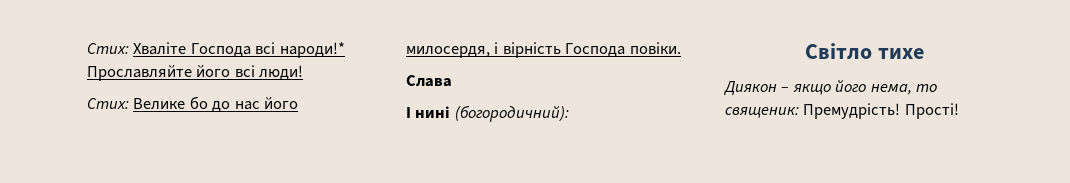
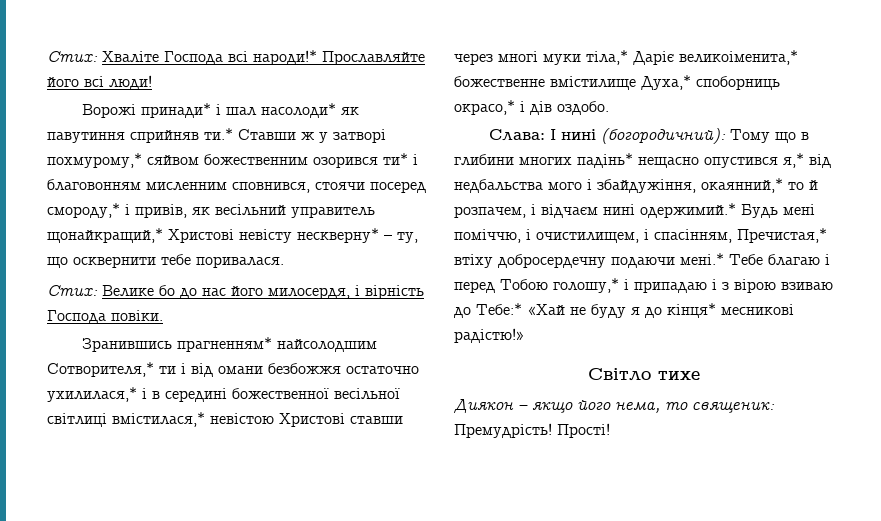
(304, 72) none -> [81,103,359,118] [47,128,386,143] [47,153,418,168] [47,179,426,193] [47,203,375,218] [47,228,418,243] [47,254,284,268] // Ворожі принади* і шал насолоди* як павутиння сприйняв ти.* Ставши ж у затворі похмурому,* сяйвом божественним озорився ти* і благовонням мисленним сповнився, стоячи посеред смороду,* і привів, як весільний управитель щонайкращий,* Христові невісту нескверну* – ту, що осквернити тебе поривалася.
[406,75,452,87] [406,105,569,122] Слава // І нині (богородичний): -> [81,337,377,352] [47,362,419,377] [47,387,400,402] [47,412,403,427] [454,50,798,65] [454,75,780,90] [454,100,609,115] [488,128,809,144] [454,153,831,168] [454,178,818,193] [454,203,815,218] [454,228,827,243] [454,253,830,268] [454,278,833,293] [454,303,794,318] [454,328,525,343] Зранившись прагненням* найсолодшим Сотворителя,* ти і від омани безбожжя остаточно ухилилася,* і в середині божественної весільної світлиці вмістилася,* невістою Христові ставши через многі муки тіла,* Даріє великоіменита,* божественне вмістилище Духа,* споборниць окрасо,* і дів оздобо. // Слава: І нині (богородичний): Тому що в глибини многих падінь* нещасно опустився я,* від недбальства мого і збайдужіння, окаянний,* то й розпачем, і відчаєм нині одержимий.* Будь мені поміччю, і очистилищем, і спасінням, Пречистая,* втіху добросердечну подаючи мені.* Тебе благаю і перед Тобою голошу,* і припадаю і з вірою взиваю до Тебе:* «Хай не буду я до кінця* месникові радістю!»

